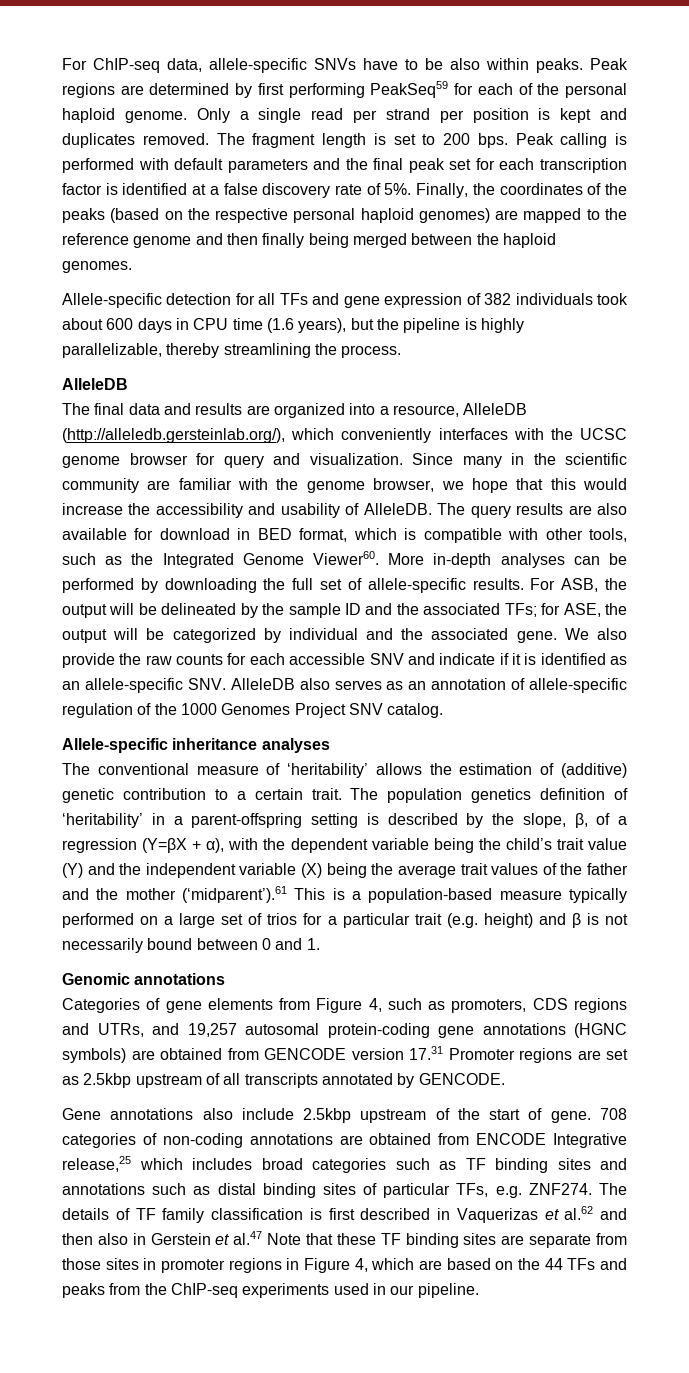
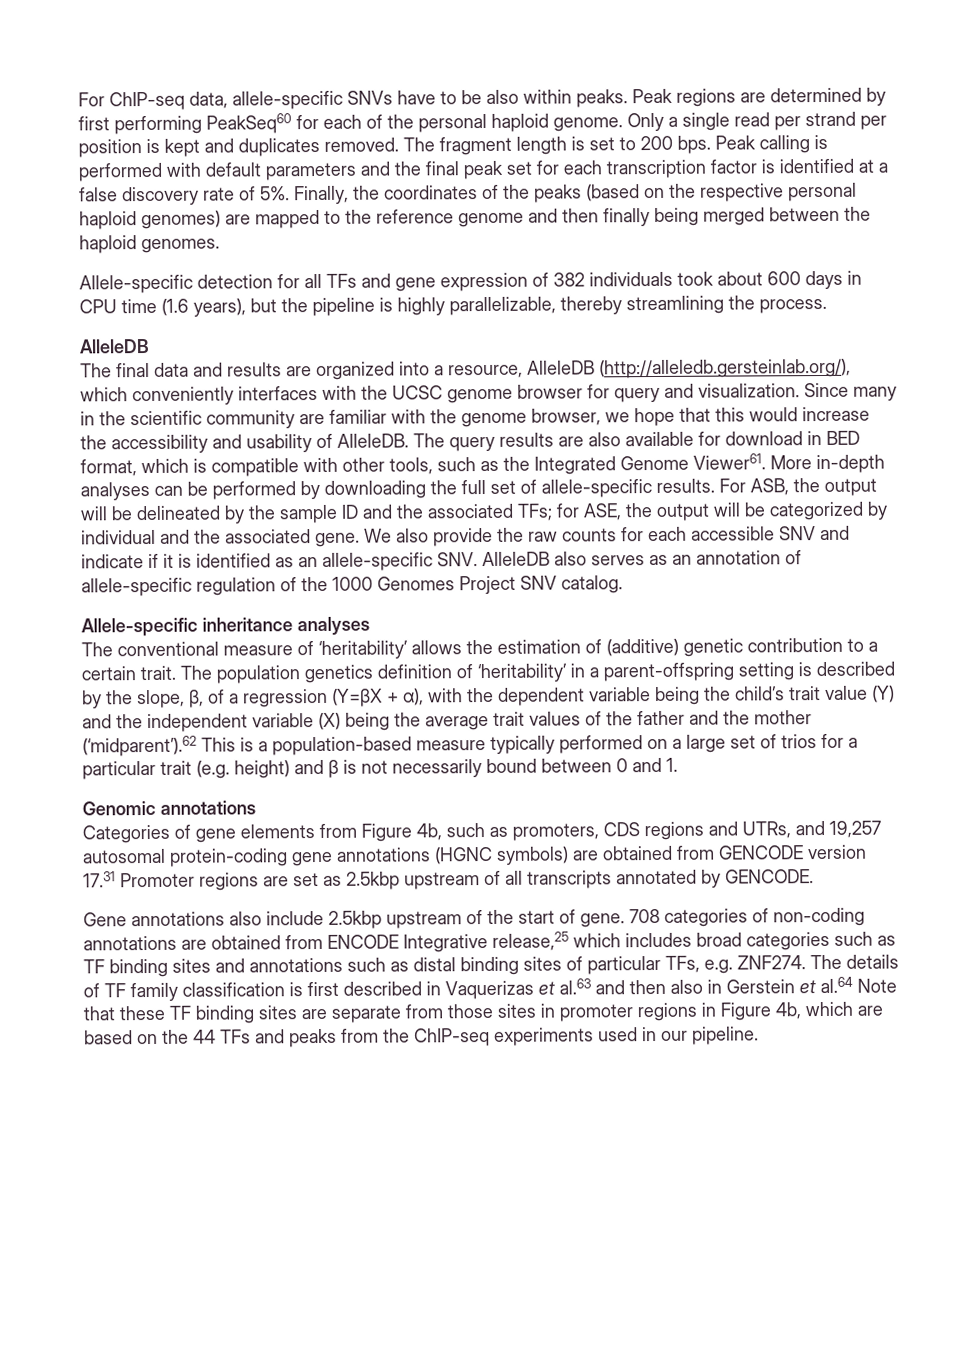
[370,81,449,98] PeakSeq59 -> [206,113,292,134] PeakSeq60
[313,551,380,565] Viewer60. -> [693,453,766,470] Viewer61.
[182,886,287,903] (‘midparent’).61 -> [82,735,197,757] (‘midparent’).62
[368,998,382,1012] 4, -> [416,823,442,841] 4b,
[564,1206,594,1220] al.62 -> [559,978,591,995] al.63
[233,1231,263,1245] al.47 -> [820,976,853,994] al.64
[354,1258,368,1272] 4, -> [775,1002,801,1020] 4b,

